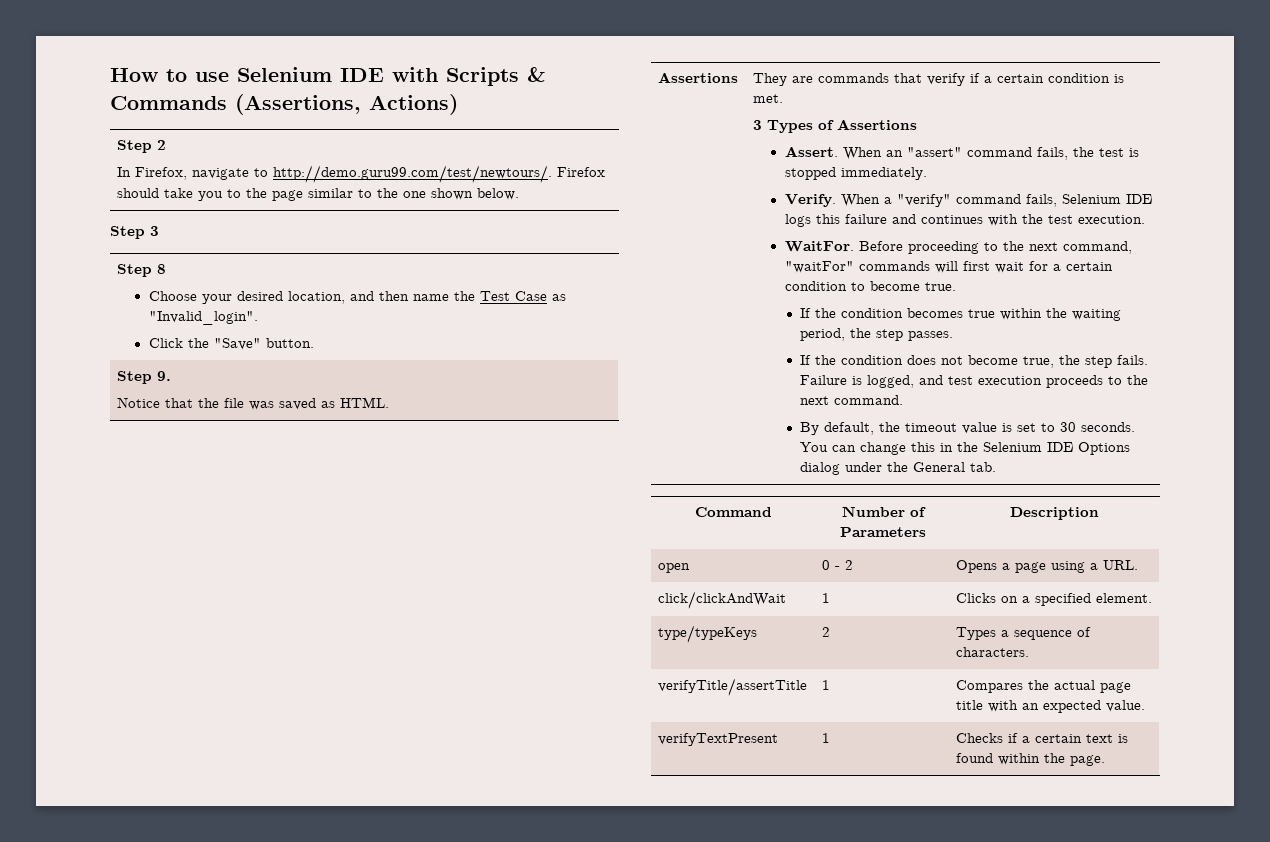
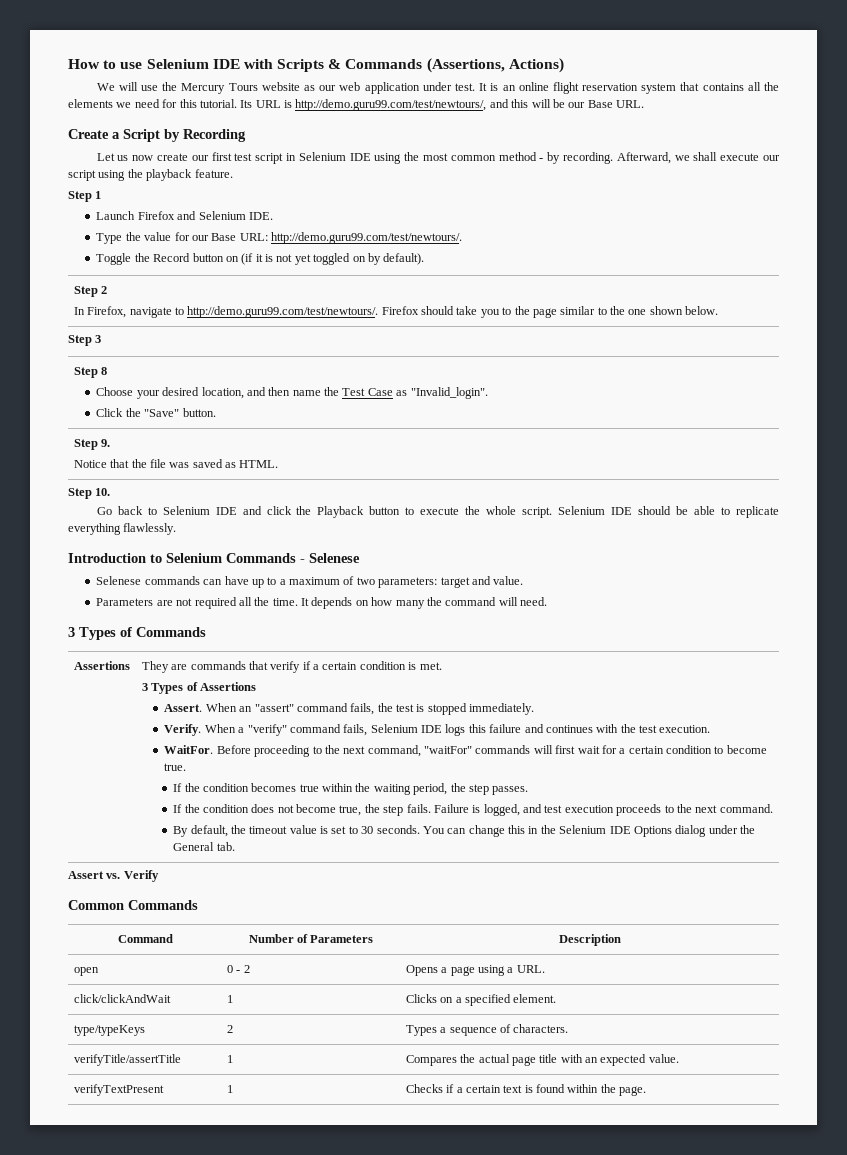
(458, 104) none -> [96,82,779,94] [68,99,644,111] [68,129,246,142] [96,152,781,164] [68,169,233,181] [68,191,102,202] [96,211,273,220] [96,232,463,244] [96,253,425,265] // We will use the Mercury Tours website as our web application under test. It is an online flight reservation system that contains all the elements we need for this tutorial. Its URL is http://demo.guru99.com/test/newtours/, and this will be our Base URL. // Create a Script by Recording // Let us now create our first test script in Selenium IDE using the most common method - by recording. Afterward, we shall execute our script using the playback feature. // Step 1 // Launch Firefox and Selenium IDE. // Type the value for our Base URL: http://demo.guru99.com/test/newtours/. // Toggle the Record button on (if it is not yet toggled on by default).
(390, 402) none -> [68,488,111,499] [96,506,779,518] [68,523,177,535] [68,553,360,563] [96,576,524,588] [96,597,548,609] [68,627,206,640] // Step 10. // Go back to Selenium IDE and click the Playback button to execute the whole script. Selenium IDE should be able to replicate everything flawlessly. // Introduction to Selenium Commands - Selenese // Selenese commands can have up to a maximum of two parameters: target and value. // Parameters are not required all the time. It depends on how many the command will need. // 3 Types of Commands
(997, 467) none -> [68,870,159,882] [68,900,198,910] // Assert vs. Verify // Common Commands

